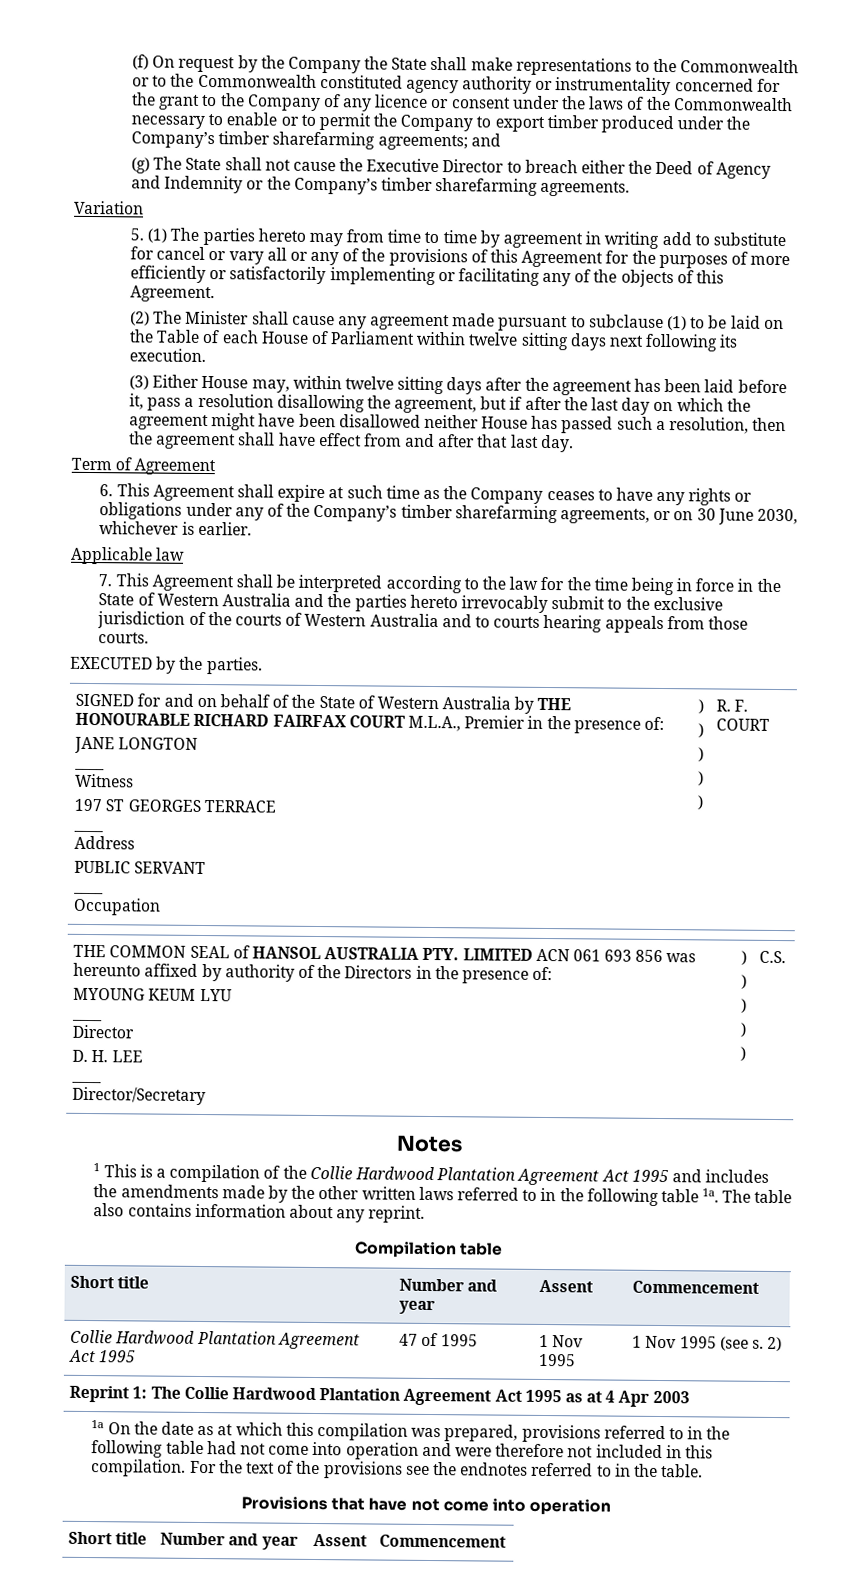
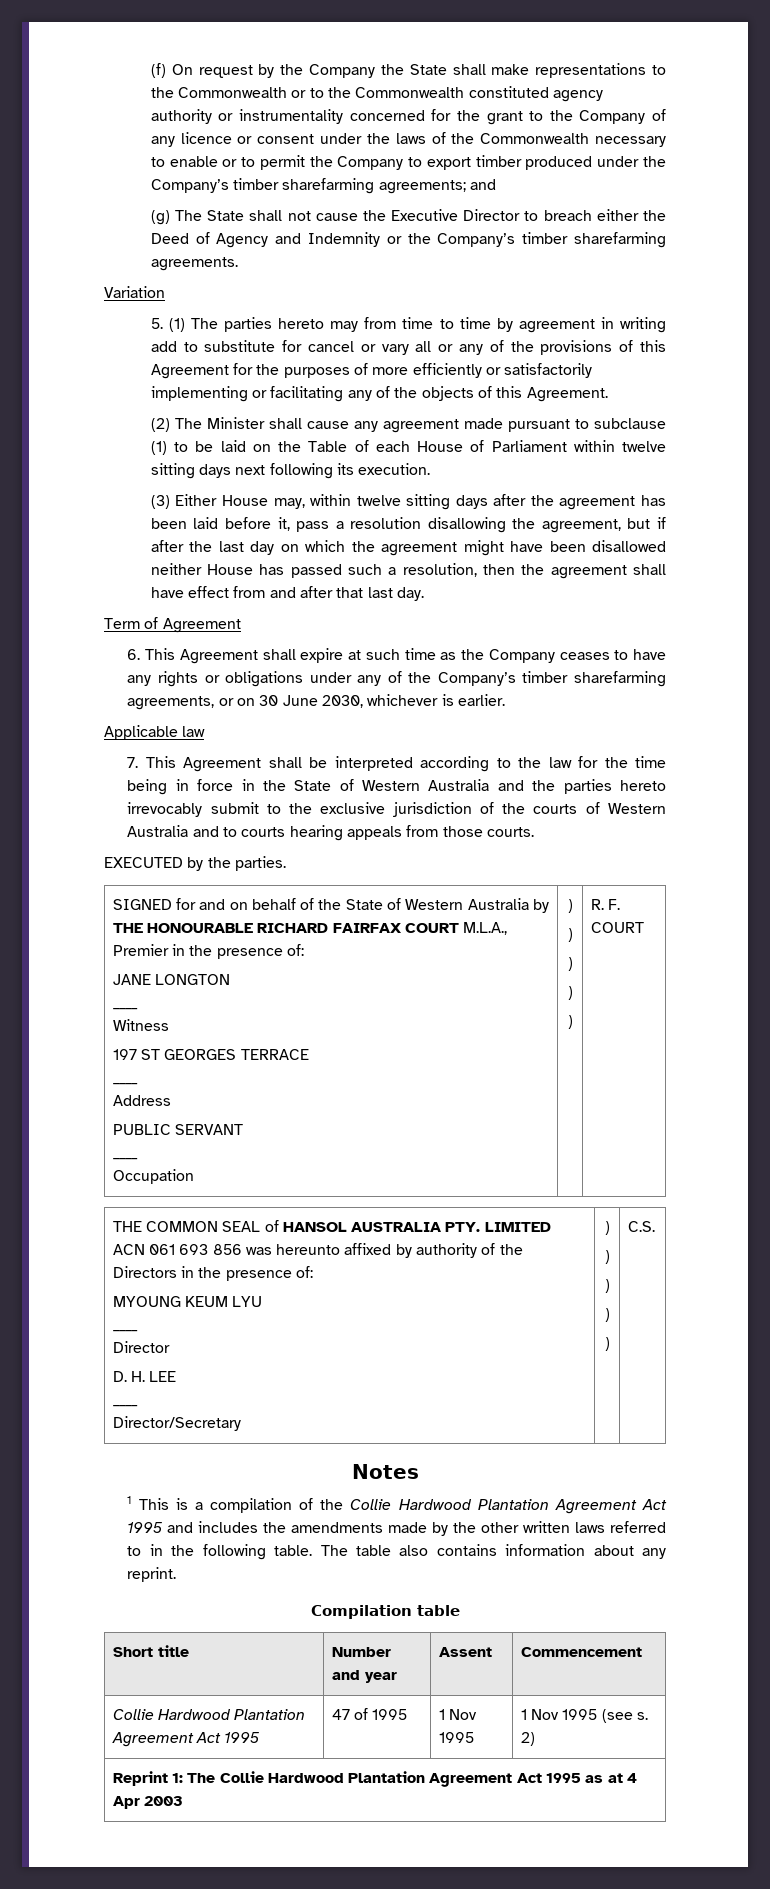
[660,1188,720,1203] table 1a. -> [274,1545,313,1556] table.
[91,1420,731,1443] [91,1440,713,1460] [91,1459,704,1479] [240,1496,612,1516] [68,1531,148,1545] [160,1532,298,1550] [313,1533,368,1547] [379,1534,507,1548] // 1a On the date as at which this compilation was prepared, provisions referred to in the following table had not come into operation and were therefore not included in this compilation. For the text of the provisions see the endnotes referred to in the table. // Provisions that have not come into operation // Short title | Number and year | Assent | Commencement -> (183, 1801) none

